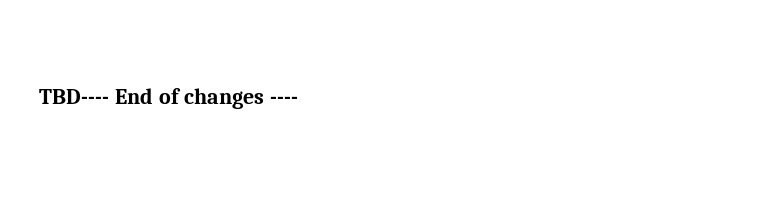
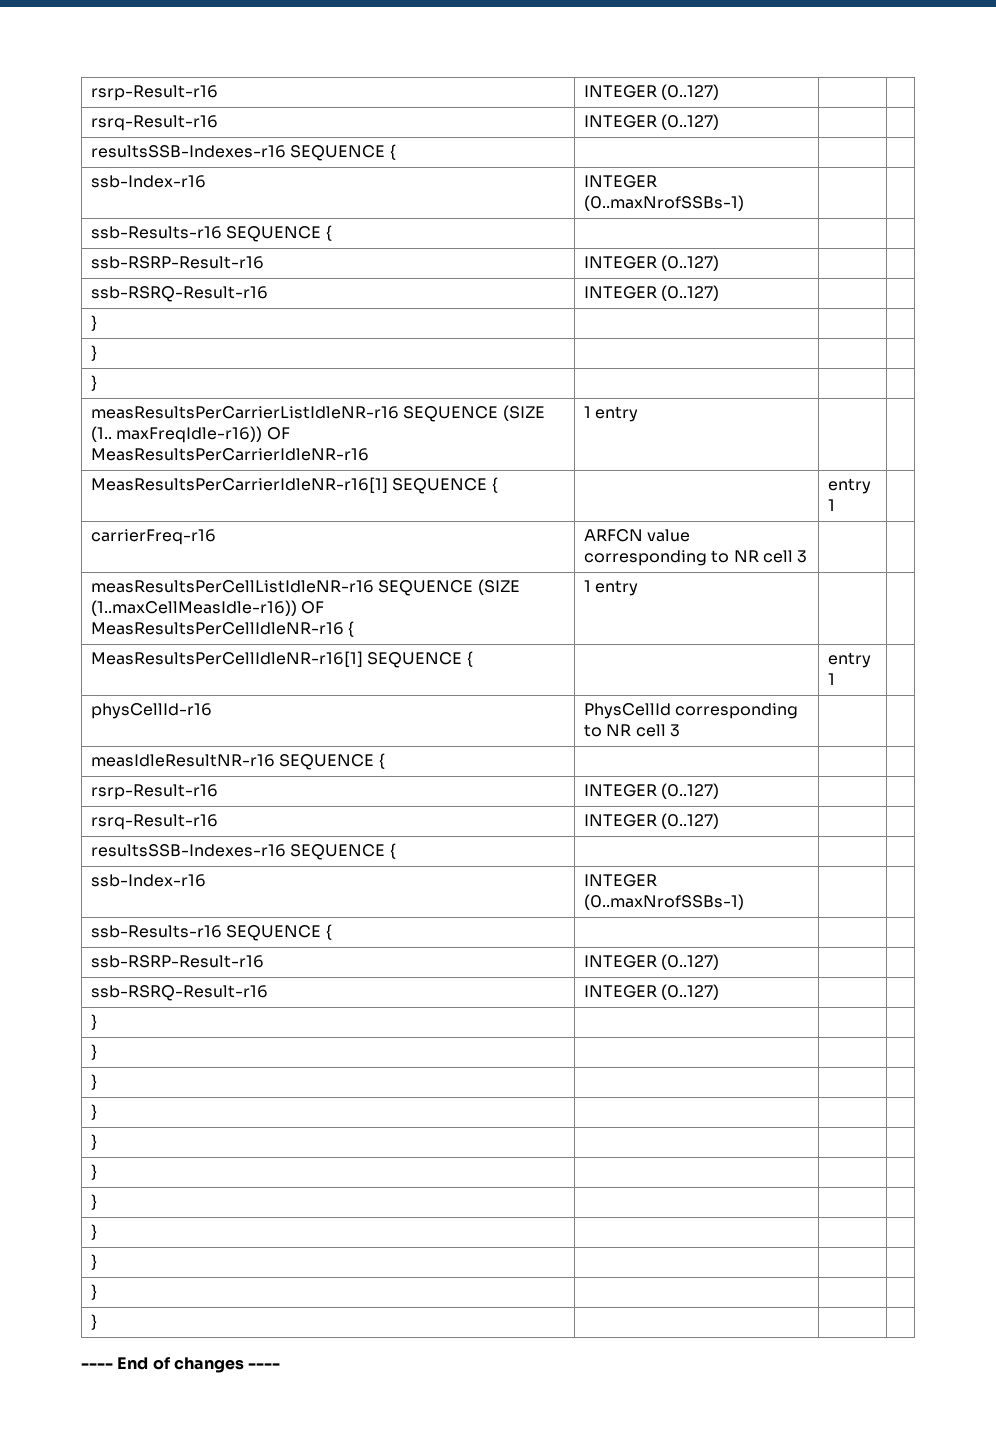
[39,89,109,104] TBD---- -> [90,85,218,101] [583,84,720,100] [90,115,218,131] [583,114,720,130] [90,144,396,161] [90,175,206,188] [583,175,657,188] [583,195,744,211] [90,225,332,242] [90,256,264,269] [583,255,720,271] [90,286,268,302] [583,285,720,301] [90,315,97,331] [90,345,97,361] [90,375,97,391] [90,405,545,422] [90,426,290,443] [90,448,369,461] [583,406,639,422] [90,477,498,494] [827,478,871,494] [827,499,835,511] [90,529,216,545] [583,529,691,542] [583,550,808,566] [90,579,520,596] [90,600,325,616] [90,621,355,637] [583,580,639,596] [90,651,473,668] [827,652,871,668] [827,673,835,685] [90,703,212,719] [583,703,799,719] [583,724,680,737] [90,753,385,770] [90,784,218,800] [583,783,720,799] [90,814,218,830] [583,813,720,829] [90,843,396,860] [90,874,206,887] [583,874,657,887] [583,894,744,910] [90,924,332,941] [90,955,264,968] [583,954,720,970] [90,985,268,1001] [583,984,720,1000] [90,1014,97,1030] [90,1044,97,1060] [90,1074,97,1090] [90,1104,97,1120] [90,1134,97,1150] [90,1164,97,1180] [90,1194,97,1210] [90,1224,97,1240] [90,1254,97,1270] [90,1284,97,1300] [90,1314,97,1330] [81,1363,113,1369] rsrp-Result-r16 | INTEGER (0..127) | | // rsrq-Result-r16 | INTEGER (0..127) | | // resultsSSB-Indexes-r16 SEQUENCE { | | | // ssb-Index-r16 | INTEGER (0..maxNrofSSBs-1) | | // ssb-Results-r16 SEQUENCE { | | | // ssb-RSRP-Result-r16 | INTEGER (0..127) | | // ssb-RSRQ-Result-r16 | INTEGER (0..127) | | // } | | | // } | | | // } | | | // measResultsPerCarrierListIdleNR-r16 SEQUENCE (SIZE (1.. maxFreqIdle-r16)) OF MeasResultsPerCarrierIdleNR-r16 | 1 entry | | // MeasResultsPerCarrierIdleNR-r16[1] SEQUENCE { | | entry 1 | // carrierFreq-r16 | ARFCN value corresponding to NR cell 3 | | // measResultsPerCellListIdleNR-r16 SEQUENCE (SIZE (1..maxCellMeasIdle-r16)) OF MeasResultsPerCellIdleNR-r16 { | 1 entry | | // MeasResultsPerCellIdleNR-r16[1] SEQUENCE { | | entry 1 | // physCellId-r16 | PhysCellId corresponding to NR cell 3 | | // measIdleResultNR-r16 SEQUENCE { | | | // rsrp-Result-r16 | INTEGER (0..127) | | // rsrq-Result-r16 | INTEGER (0..127) | | // resultsSSB-Indexes-r16 SEQUENCE { | | | // ssb-Index-r16 | INTEGER (0..maxNrofSSBs-1) | | // ssb-Results-r16 SEQUENCE { | | | // ssb-RSRP-Result-r16 | INTEGER (0..127) | | // ssb-RSRQ-Result-r16 | INTEGER (0..127) | | // } | | | // } | | | // } | | | // } | | | // } | | | // } | | | // } | | | // } | | | // } | | | // } | | | // } | | | // ----

